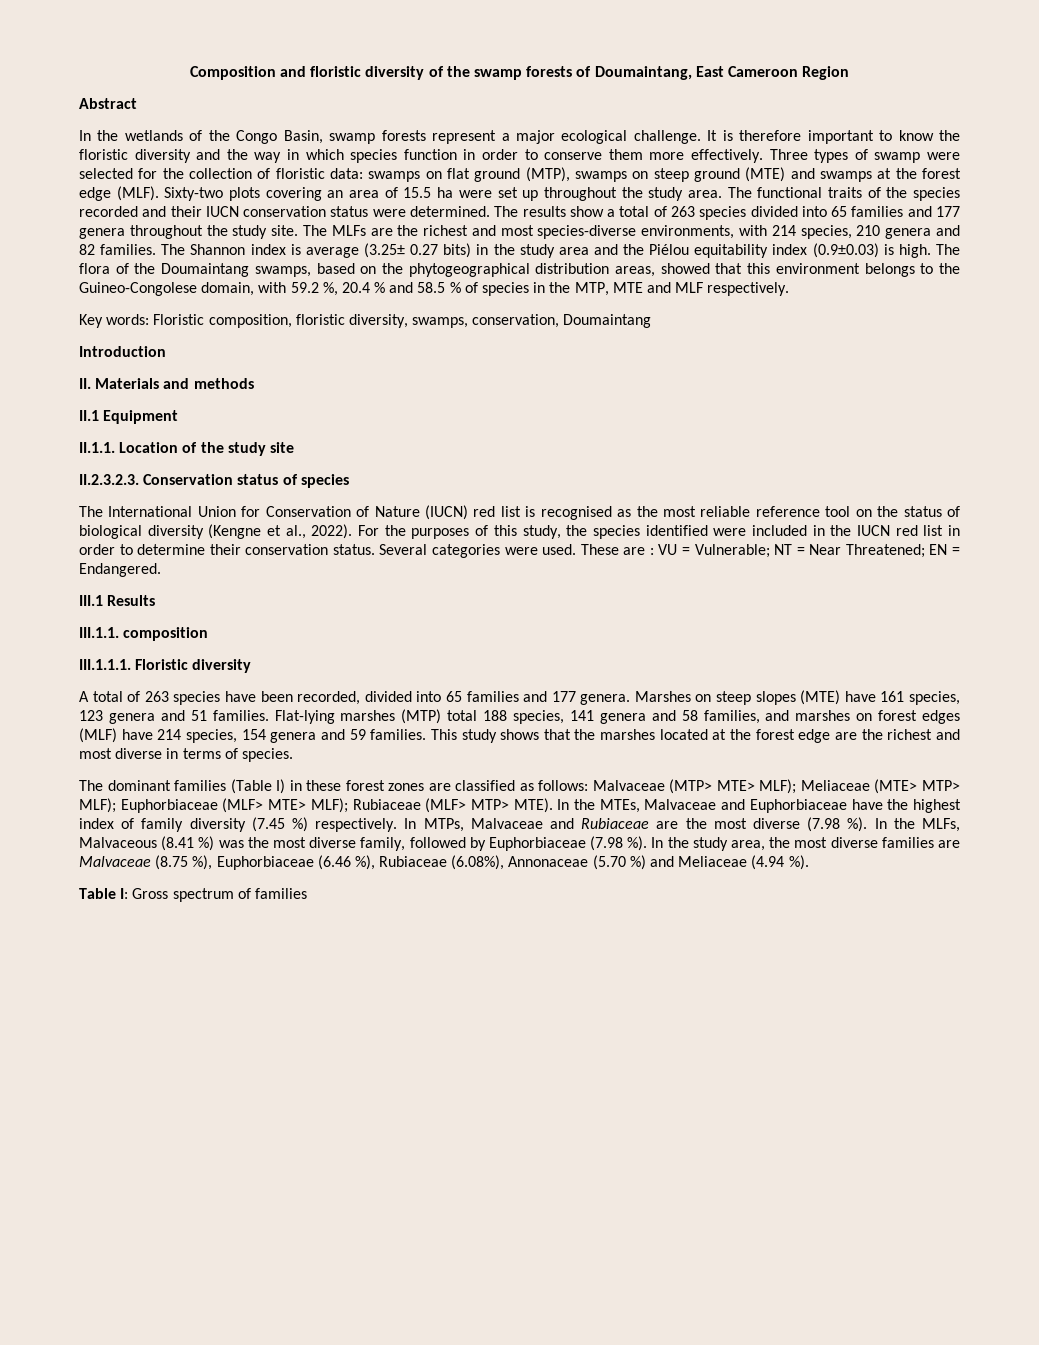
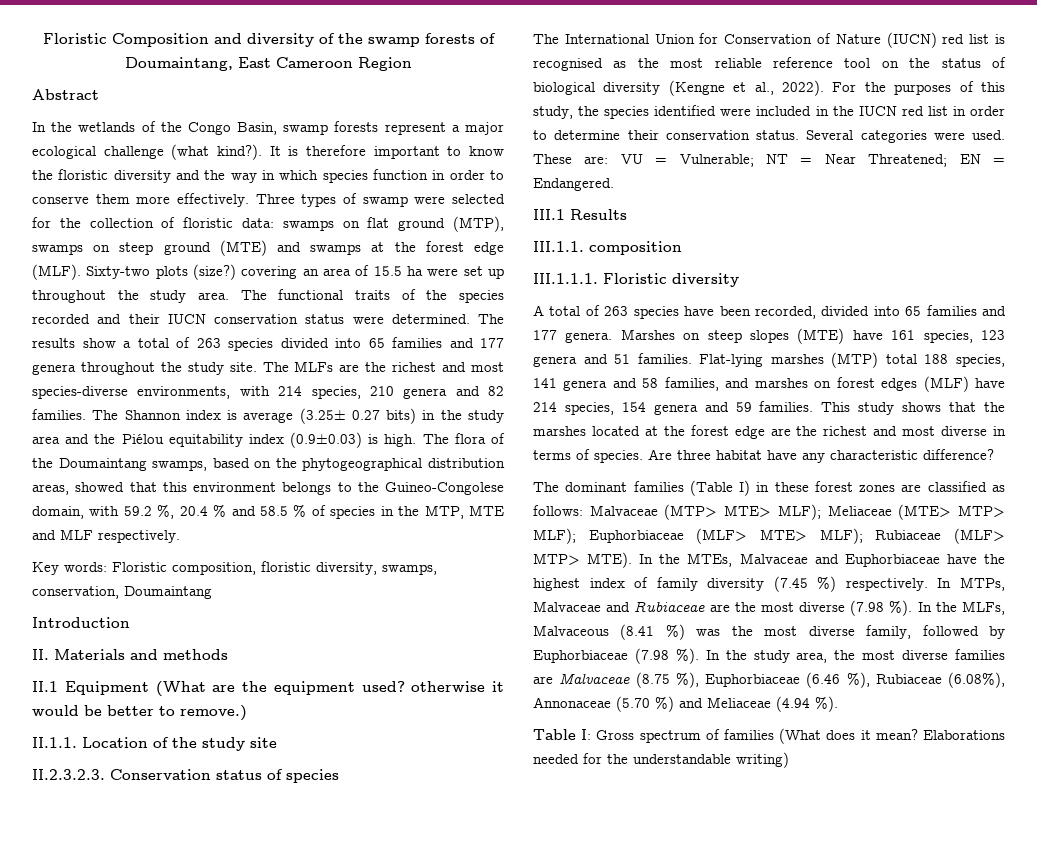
(189, 73) none -> [42,33,107,44] Floristic
[310,66,362,77] floristic -> (242, 38) none
[633,130,701,144] challenge. -> [103,144,262,160] challenge (what kind?).
(261, 194) none -> [193,264,237,280] (size?)
(179, 417) none -> [155,681,504,696] [32,705,247,721] (What are the equipment used? otherwise it would be better to remove.)
[623,547,654,555] are : -> [584,156,609,164] are:
(293, 755) none -> [648,449,994,463] Are three habitat have any characteristic difference?
(307, 893) none -> [779,728,1005,744] [533,752,789,768] (What does it mean? Elaborations needed for the understandable writing)

